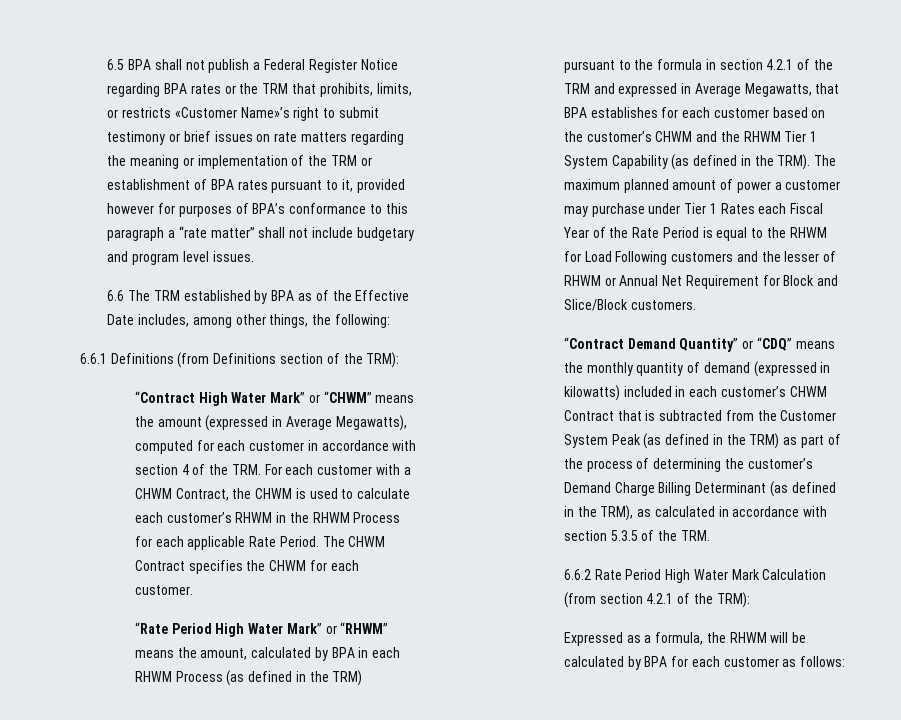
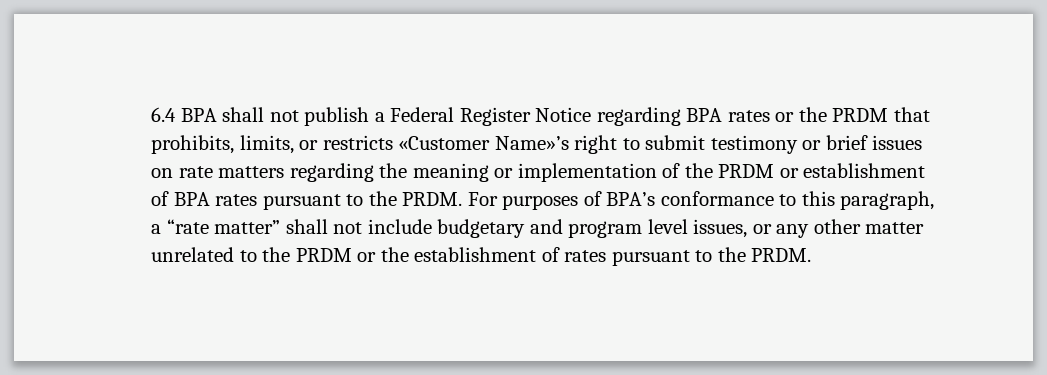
[107,59,125,70] 6.5 -> [151,107,177,122] 6.4
[262,83,289,94] TRM -> [832,108,889,122] PRDM
[330,155,357,166] TRM -> [718,164,775,178] PRDM
[341,179,405,193] [107,203,176,214] it, provided however for -> [368,191,498,206] the PRDM. For
[107,227,165,241] paragraph -> [840,191,935,210] paragraph,
[212,251,254,262] [107,290,410,304] [107,314,390,328] [79,352,400,368] [134,391,415,406] [134,415,407,431] [134,440,417,454] [134,464,411,475] [134,488,411,501] [134,512,401,523] [134,536,386,550] [134,560,359,574] [134,585,193,595] [134,622,389,637] [134,647,401,661] [134,670,363,686] [563,59,833,73] [563,83,840,97] [563,107,826,118] [563,131,818,142] [563,154,837,170] [563,179,841,193] [563,203,824,217] [562,227,827,241] [563,251,837,265] [563,275,839,289] [563,299,696,311] [563,337,835,352] [563,361,831,377] [563,385,827,401] [563,410,837,421] [563,433,841,449] [563,458,813,472] [563,481,836,497] [563,505,828,521] [563,530,710,541] [563,569,827,583] [563,592,750,608] [563,632,807,646] [563,656,846,670] issues. // 6.6 The TRM established by BPA as of the Effective Date includes, among other things, the following: // 6.6.1 Definitions (from Definitions section of the TRM): // “Contract High Water Mark” or “CHWM” means the amount (expressed in Average Megawatts), computed for each customer in accordance with section 4 of the TRM. For each customer with a CHWM Contract, the CHWM is used to calculate each customer’s RHWM in the RHWM Process for each applicable Rate Period. The CHWM Contract specifies the CHWM for each customer. // “Rate Period High Water Mark” or “RHWM” means the amount, calculated by BPA in each RHWM Process (as defined in the TRM) pursuant to the formula in section 4.2.1 of the TRM and expressed in Average Megawatts, that BPA establishes for each customer based on the customer’s CHWM and the RHWM Tier 1 System Capability (as defined in the TRM). The maximum planned amount of power a customer may purchase under Tier 1 Rates each Fiscal Year of the Rate Period is equal to the RHWM for Load Following customers and the lesser of RHWM or Annual Net Requirement for Block and Slice/Block customers. // “Contract Demand Quantity” or “CDQ” means the monthly quantity of demand (expressed in kilowatts) included in each customer’s CHWM Contract that is subtracted from the Customer System Peak (as defined in the TRM) as part of the process of determining the customer’s Demand Charge Billing Determinant (as defined in the TRM), as calculated in accordance with section 5.3.5 of the TRM. // 6.6.2 Rate Period High Water Mark Calculation (from section 4.2.1 of the TRM): // Expressed as a formula, the RHWM will be calculated by BPA for each customer as follows: -> [693,219,925,238] [151,247,812,266] issues, or any other matter unrelated to the PRDM or the establishment of rates pursuant to the PRDM.

